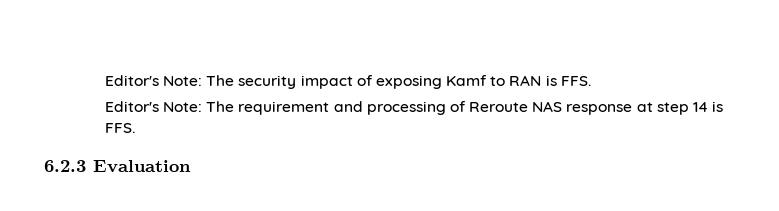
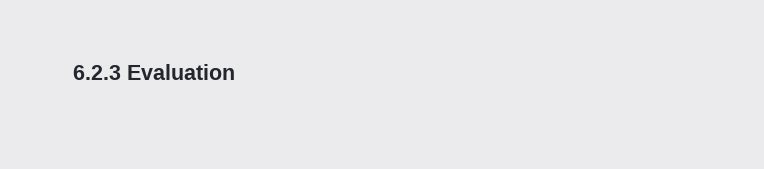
[104,75,591,89] [104,101,724,115] [104,123,135,133] Editor's Note: The security impact of exposing Kamf to RAN is FFS. // Editor's Note: The requirement and processing of Reroute NAS response at step 14 is FFS. // -> (73, 72) none

